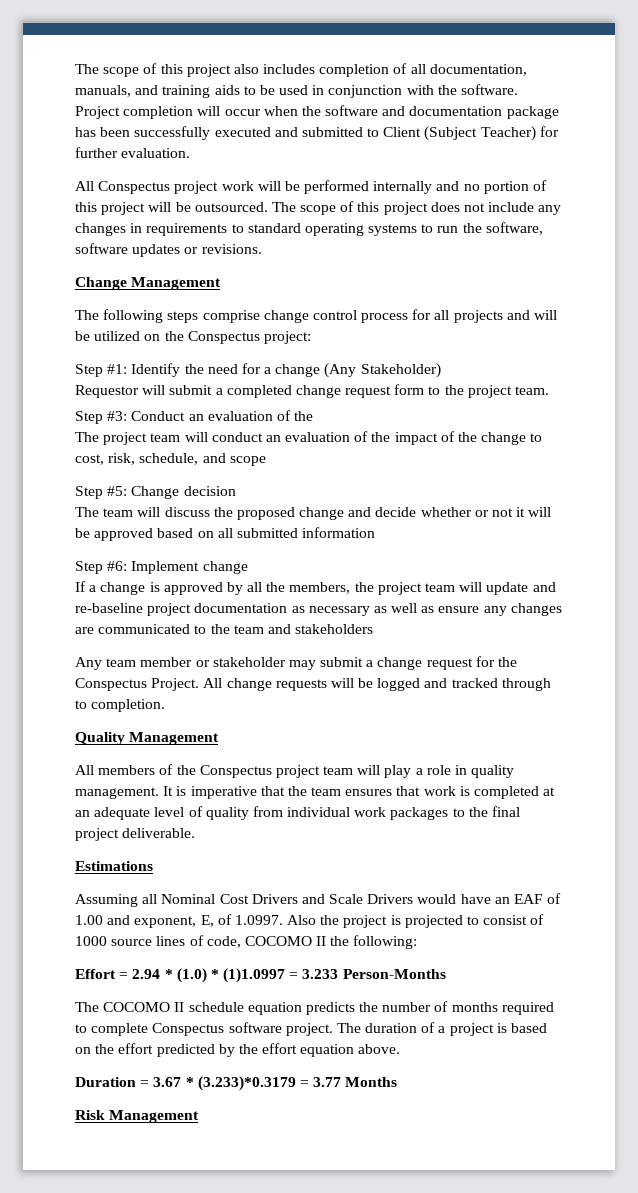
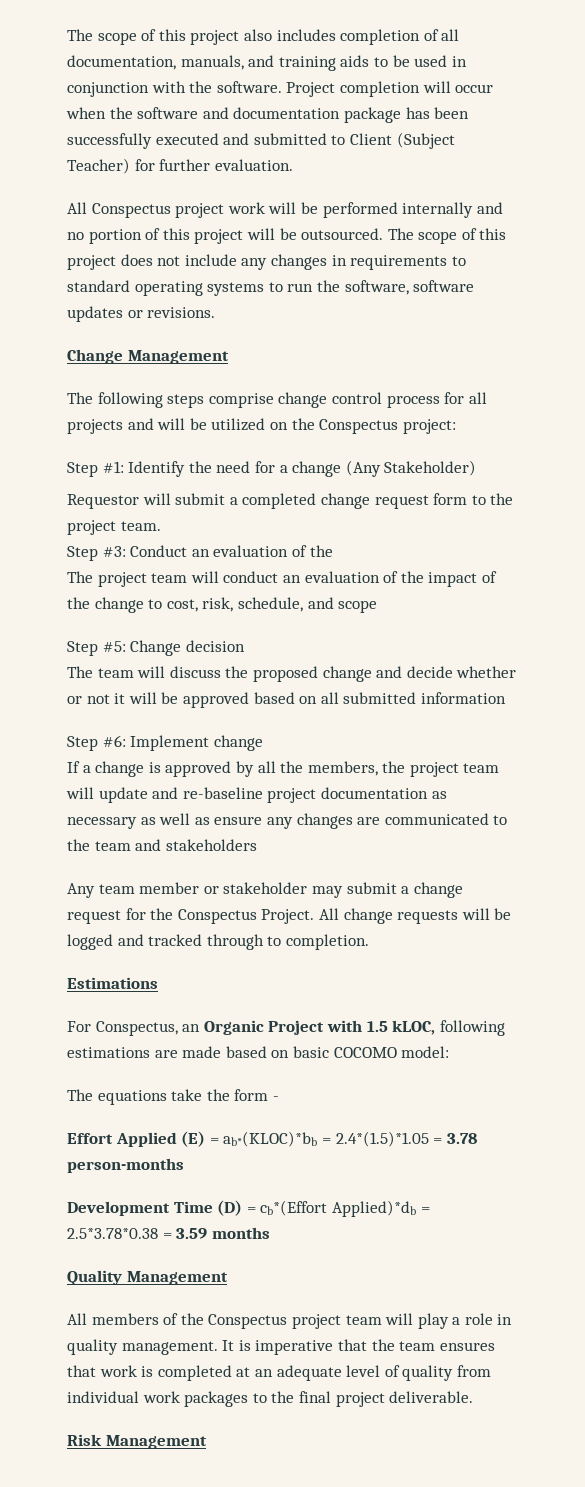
(166, 705) none -> [67,977,158,989] [67,1020,505,1036] [67,1046,450,1058] [67,1089,279,1105] [67,1131,477,1147] [67,1158,184,1173] [67,1200,430,1217] [67,1227,270,1239] // Estimations // For Conspectus, an Organic Project with 1.5 kLOC, following estimations are made based on basic COCOMO model: // The equations take the form - // Effort Applied (E) = ab*(KLOC)*bb = 2.4*(1.5)*1.05 = 3.78 person-months // Development Time (D) = cb*(Effort Applied)*db = 2.5*3.78*0.38 = 3.59 months
[75,861,153,871] [75,893,562,907] [75,914,545,928] [75,935,418,949] [75,968,446,983] [75,1001,554,1015] [75,1022,548,1036] [75,1043,401,1057] [75,1076,398,1091] // Estimations // Assuming all Nominal Cost Drivers and Scale Drivers would have an EAF of 1.00 and exponent, E, of 1.0997. Also the project is projected to consist of 1000 source lines of code, COCOMO II the following: // Effort = 2.94 * (1.0) * (1)1.0997 = 3.233 Person-Months // The COCOMO II schedule equation predicts the number of months required to complete Conspectus software project. The duration of a project is based on the effort predicted by the effort equation above. // Duration = 3.67 * (3.233)*0.3179 = 3.77 Months -> (474, 1397) none

